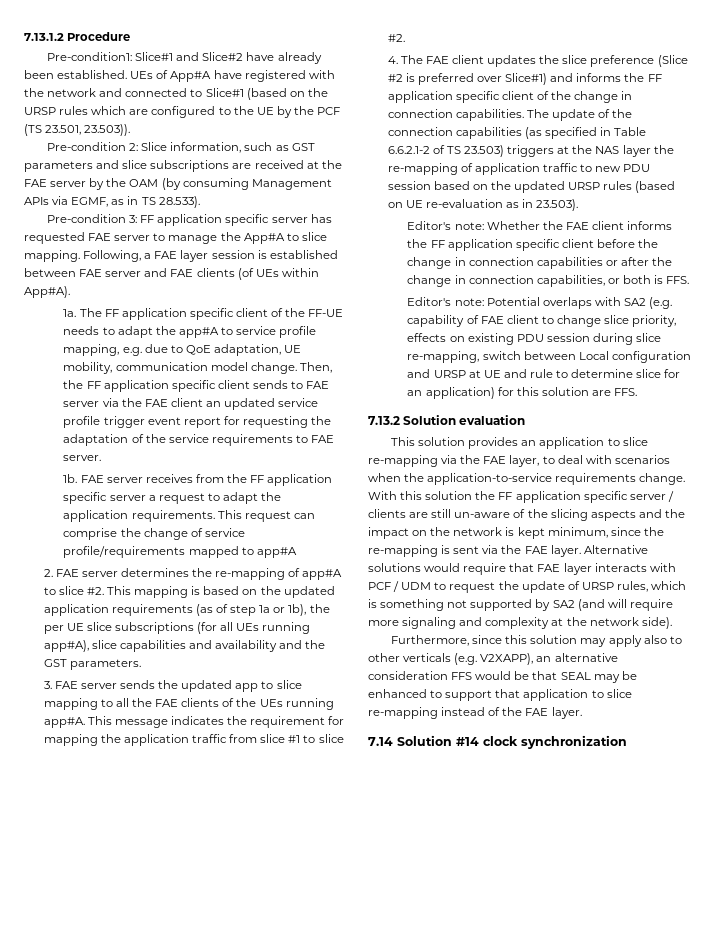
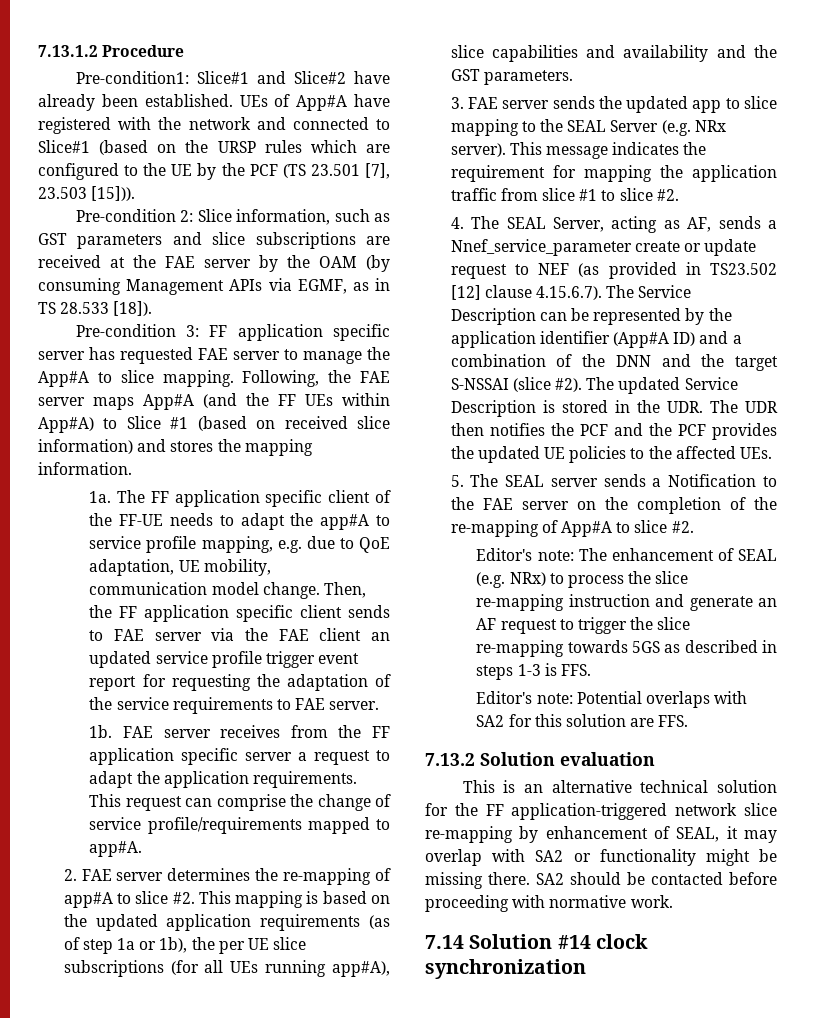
[45,124,131,136] 23.501, 23.503)). -> [310,163,390,179] [38,186,136,201] 23.501 [7], 23.503 [15])).
[158,196,200,208] 28.533). -> [60,301,153,316] 28.533 [18]).
[144,250,338,262] [24,268,319,280] [24,286,70,298] a FAE layer session is established between FAE server and FAE clients (of UEs within App#A). -> [328,370,390,383] [38,393,390,410] [38,416,390,433] [38,439,313,456] [38,462,132,475] the FAE server maps App#A (and the FF UEs within App#A) to Slice #1 (based on received slice information) and stores the mapping information.
[256,547,297,558] app#A -> [89,841,143,857] app#A.
[115,698,334,710] [43,717,85,728] all the FAE clients of the UEs running app#A. -> [540,119,726,136] [450,143,506,157] the SEAL Server (e.g. NRx server).
[425,55,688,67] [387,73,662,85] [387,91,633,103] [387,109,633,121] [387,127,647,139] [387,145,674,157] [387,163,651,175] [387,181,676,193] [387,199,579,211] [407,221,673,230] [407,239,659,251] [407,257,673,269] [407,275,651,287] FAE client updates the slice preference (Slice #2 is preferred over Slice#1) and informs the FF application specific client of the change in connection capabilities. The update of the connection capabilities (as specified in Table 6.6.2.1-2 of TS 23.503) triggers at the NAS layer the re-mapping of application traffic to new PDU session based on the updated URSP rules (based on UE re-evaluation as in 23.503). // Editor's note: Whether the FAE client informs the FF application specific client before the change in connection capabilities or after the change in connection capabilities, or both -> [506,216,777,233] [450,239,757,256] [450,262,777,279] [450,285,692,300] [450,308,732,325] [450,331,742,348] [450,354,778,371] [450,377,738,394] [450,400,778,417] [450,423,777,440] [450,446,772,463] [450,474,777,487] [450,497,777,514] [450,520,694,537] [476,548,777,561] [476,571,689,588] [476,594,777,611] [476,617,691,634] [476,640,777,657] [476,664,541,680] SEAL Server, acting as AF, sends a Nnef_service_parameter create or update request to NEF (as provided in TS23.502 [12] clause 4.15.6.7). The Service Description can be represented by the application identifier (App#A ID) and a combination of the DNN and the target S-NSSAI (slice #2). The updated Service Description is stored in the UDR. The UDR then notifies the PCF and the PCF provides the updated UE policies to the affected UEs. // 5. The SEAL server sends a Notification to the FAE server on the completion of the re-mapping of App#A to slice #2. // Editor's note: The enhancement of SEAL (e.g. NRx) to process the slice re-mapping instruction and generate an AF request to trigger the slice re-mapping towards 5GS as described in steps 1-3
[649,297,673,309] [407,315,677,327] [407,333,662,345] [407,351,691,363] [407,369,681,378] [407,387,495,399] (e.g. capability of FAE client to change slice priority, effects on existing PDU session during slice re-mapping, switch between Local configuration and URSP at UE and rule to determine slice for an application) -> (505, 721) none
[418,437,648,449] [368,455,670,467] [368,473,686,485] [368,491,674,503] [368,509,685,521] [368,527,664,539] [368,545,648,557] [368,563,676,575] [368,581,687,593] [368,599,673,611] [368,617,672,629] [391,635,682,647] [368,653,618,665] [368,671,637,683] [368,689,632,701] [368,707,582,719] solution provides an application to slice re-mapping via the FAE layer, to deal with scenarios when the application-to-service requirements change. With this solution the FF application specific server / clients are still un-aware of the slicing aspects and the impact on the network is kept minimum, since the re-mapping is sent via the FAE layer. Alternative solutions would require that FAE layer interacts with PCF / UDM to request the update of URSP rules, which is something not supported by SA2 (and will require more signaling and complexity at the network side). // Furthermore, since this solution may apply also to other verticals (e.g. V2XAPP), an alternative consideration FFS would be that SEAL may be enhanced to support that application to slice re-mapping instead of the FAE layer. -> [503,780,777,793] [425,803,777,820] [425,826,777,843] [425,849,777,866] [425,872,777,889] [425,895,673,912] is an alternative technical solution for the FF application-triggered network slice re-mapping by enhancement of SEAL, it may overlap with SA2 or functionality might be missing there. SA2 should be contacted before proceeding with normative work.

